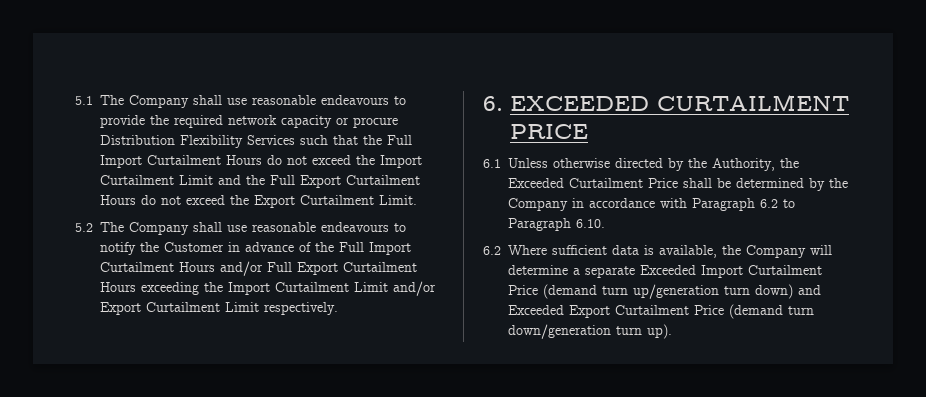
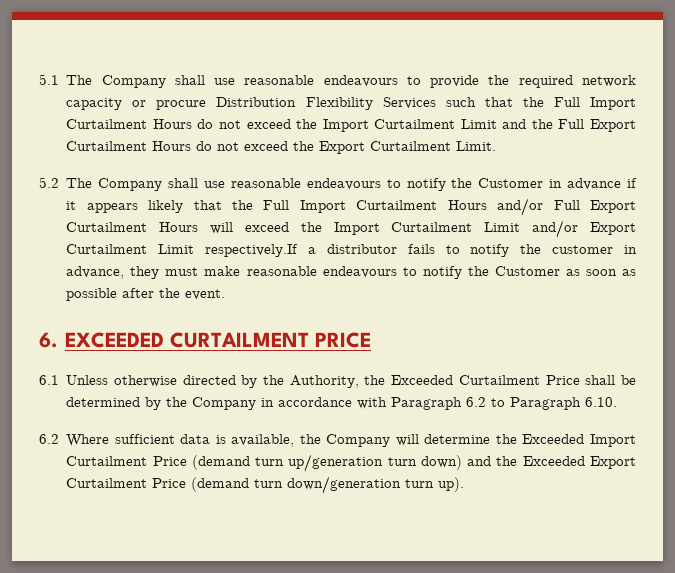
[299,242,311,252] of -> [627,178,637,188] [66,200,222,213] if it appears likely that
[141,282,199,295] exceeding -> [209,222,289,234] will exceed
[264,302,338,315] respectively. -> [205,244,637,257] [66,266,636,279] [66,288,226,301] respectively.If a distributor fails to notify the customer in advance, they must make reasonable endeavours to notify the Customer as soon as possible after the event.
[573,266,635,278] a separate -> [495,434,517,444] the
(821, 290) none -> [496,456,518,466] the

